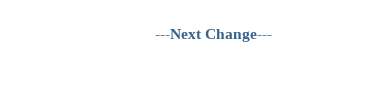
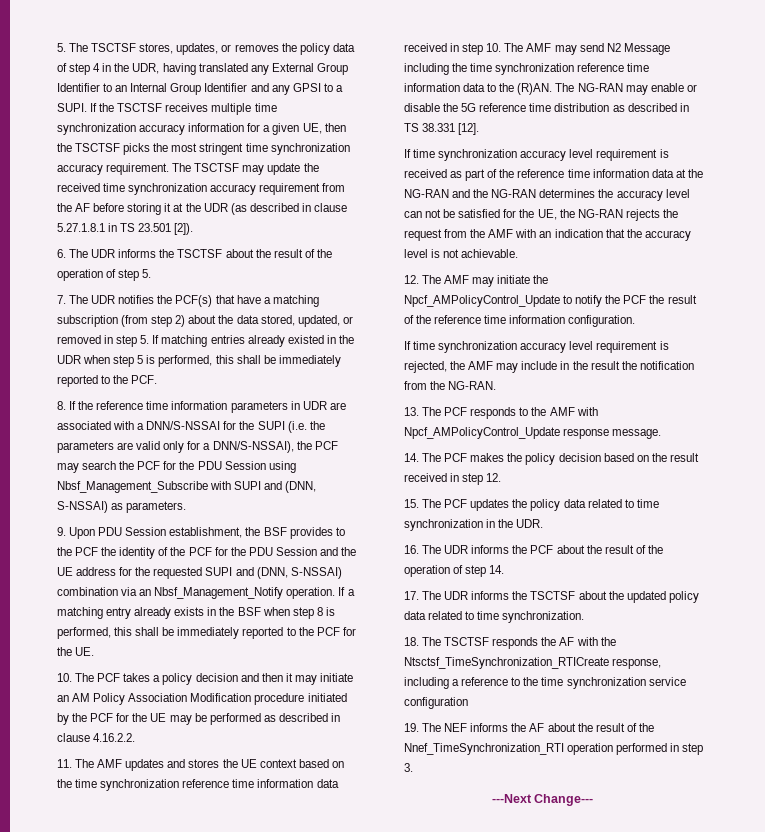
(154, 34) none -> [56,43,355,55] [56,63,348,75] [56,83,343,95] [56,103,277,115] [56,123,346,135] [56,143,350,155] [56,163,319,175] [56,183,346,195] [56,203,348,215] [56,223,194,235] [56,249,332,258] [56,269,152,281] [56,295,319,307] [56,315,353,327] [56,335,354,347] [56,355,341,367] [56,375,158,387] [56,401,346,413] [56,421,325,433] [56,441,338,453] [56,461,296,473] [56,481,317,493] [56,501,187,513] [56,527,345,539] [56,547,357,559] [56,567,342,579] [56,587,355,599] [56,607,335,619] [56,627,356,639] [56,647,95,656] [56,673,354,685] [56,693,347,705] [56,713,341,725] [56,733,136,742] [56,759,344,771] [56,779,339,791] [403,43,670,55] [403,63,650,75] [403,83,697,95] [403,103,689,112] [403,123,480,135] [403,149,669,161] [403,169,703,181] [403,189,690,201] [403,209,678,221] [403,229,691,241] [403,249,519,258] [403,275,549,287] [403,295,697,307] [403,315,636,327] [403,341,669,353] [403,361,694,373] [403,381,497,390] [403,407,598,419] [403,427,662,439] [403,453,699,465] [403,473,502,485] [403,499,659,511] [403,519,544,531] [403,545,663,554] [403,565,505,577] [403,591,699,603] [403,611,585,623] [403,637,616,649] [403,657,662,669] [403,677,686,689] [403,697,468,709] [403,723,654,732] [403,743,704,755] [403,763,413,772] 5. The TSCTSF stores, updates, or removes the policy data of step 4 in the UDR, having translated any External Group Identifier to an Internal Group Identifier and any GPSI to a SUPI. If the TSCTSF receives multiple time synchronization accuracy information for a given UE, then the TSCTSF picks the most stringent time synchronization accuracy requirement. The TSCTSF may update the received time synchronization accuracy requirement from the AF before storing it at the UDR (as described in clause 5.27.1.8.1 in TS 23.501 [2]). // 6. The UDR informs the TSCTSF about the result of the operation of step 5. // 7. The UDR notifies the PCF(s) that have a matching subscription (from step 2) about the data stored, updated, or removed in step 5. If matching entries already existed in the UDR when step 5 is performed, this shall be immediately reported to the PCF. // 8. If the reference time information parameters in UDR are associated with a DNN/S-NSSAI for the SUPI (i.e. the parameters are valid only for a DNN/S-NSSAI), the PCF may search the PCF for the PDU Session using Nbsf_Management_Subscribe with SUPI and (DNN, S-NSSAI) as parameters. // 9. Upon PDU Session establishment, the BSF provides to the PCF the identity of the PCF for the PDU Session and the UE address for the requested SUPI and (DNN, S-NSSAI) combination via an Nbsf_Management_Notify operation. If a matching entry already exists in the BSF when step 8 is performed, this shall be immediately reported to the PCF for the UE. // 10. The PCF takes a policy decision and then it may initiate an AM Policy Association Modification procedure initiated by the PCF for the UE may be performed as described in clause 4.16.2.2. // 11. The AMF updates and stores the UE context based on the time synchronization reference time information data received in step 10. The AMF may send N2 Message including the time synchronization reference time information data to the (R)AN. The NG-RAN may enable or disable the 5G reference time distribution as described in TS 38.331 [12]. // If time synchronization accuracy level requirement is received as part of the reference time information data at the NG-RAN and the NG-RAN determines the accuracy level can not be satisfied for the UE, the NG-RAN rejects the request from the AMF with an indication that the accuracy level is not achievable. // 12. The AMF may initiate the Npcf_AMPolicyControl_Update to notify the PCF the result of the reference time information configuration. // If time synchronization accuracy level requirement is rejected, the AMF may include in the result the notification from the NG-RAN. // 13. The PCF responds to the AMF with Npcf_AMPolicyControl_Update response message. // 14. The PCF makes the policy decision based on the result received in step 12. // 15. The PCF updates the policy data related to time synchronization in the UDR. // 16. The UDR informs the PCF about the result of the operation of step 14. // 17. The UDR informs the TSCTSF about the updated policy data related to time synchronization. // 18. The TSCTSF responds the AF with the Ntsctsf_TimeSynchronization_RTICreate response, including a reference to the time synchronization service configuration // 19. The NEF informs the AF about the result of the Nnef_TimeSynchronization_RTI operation performed in step 3. //

